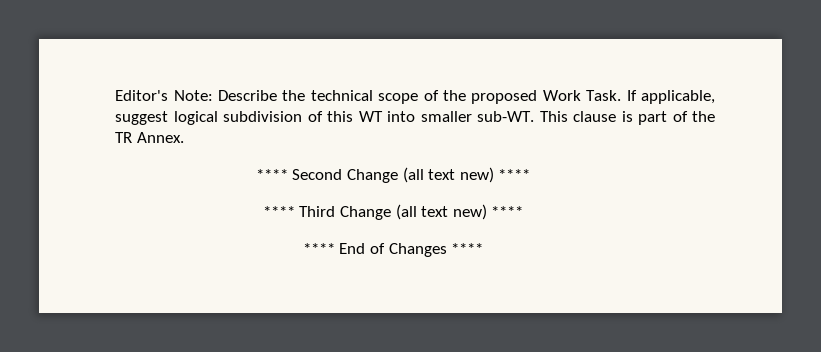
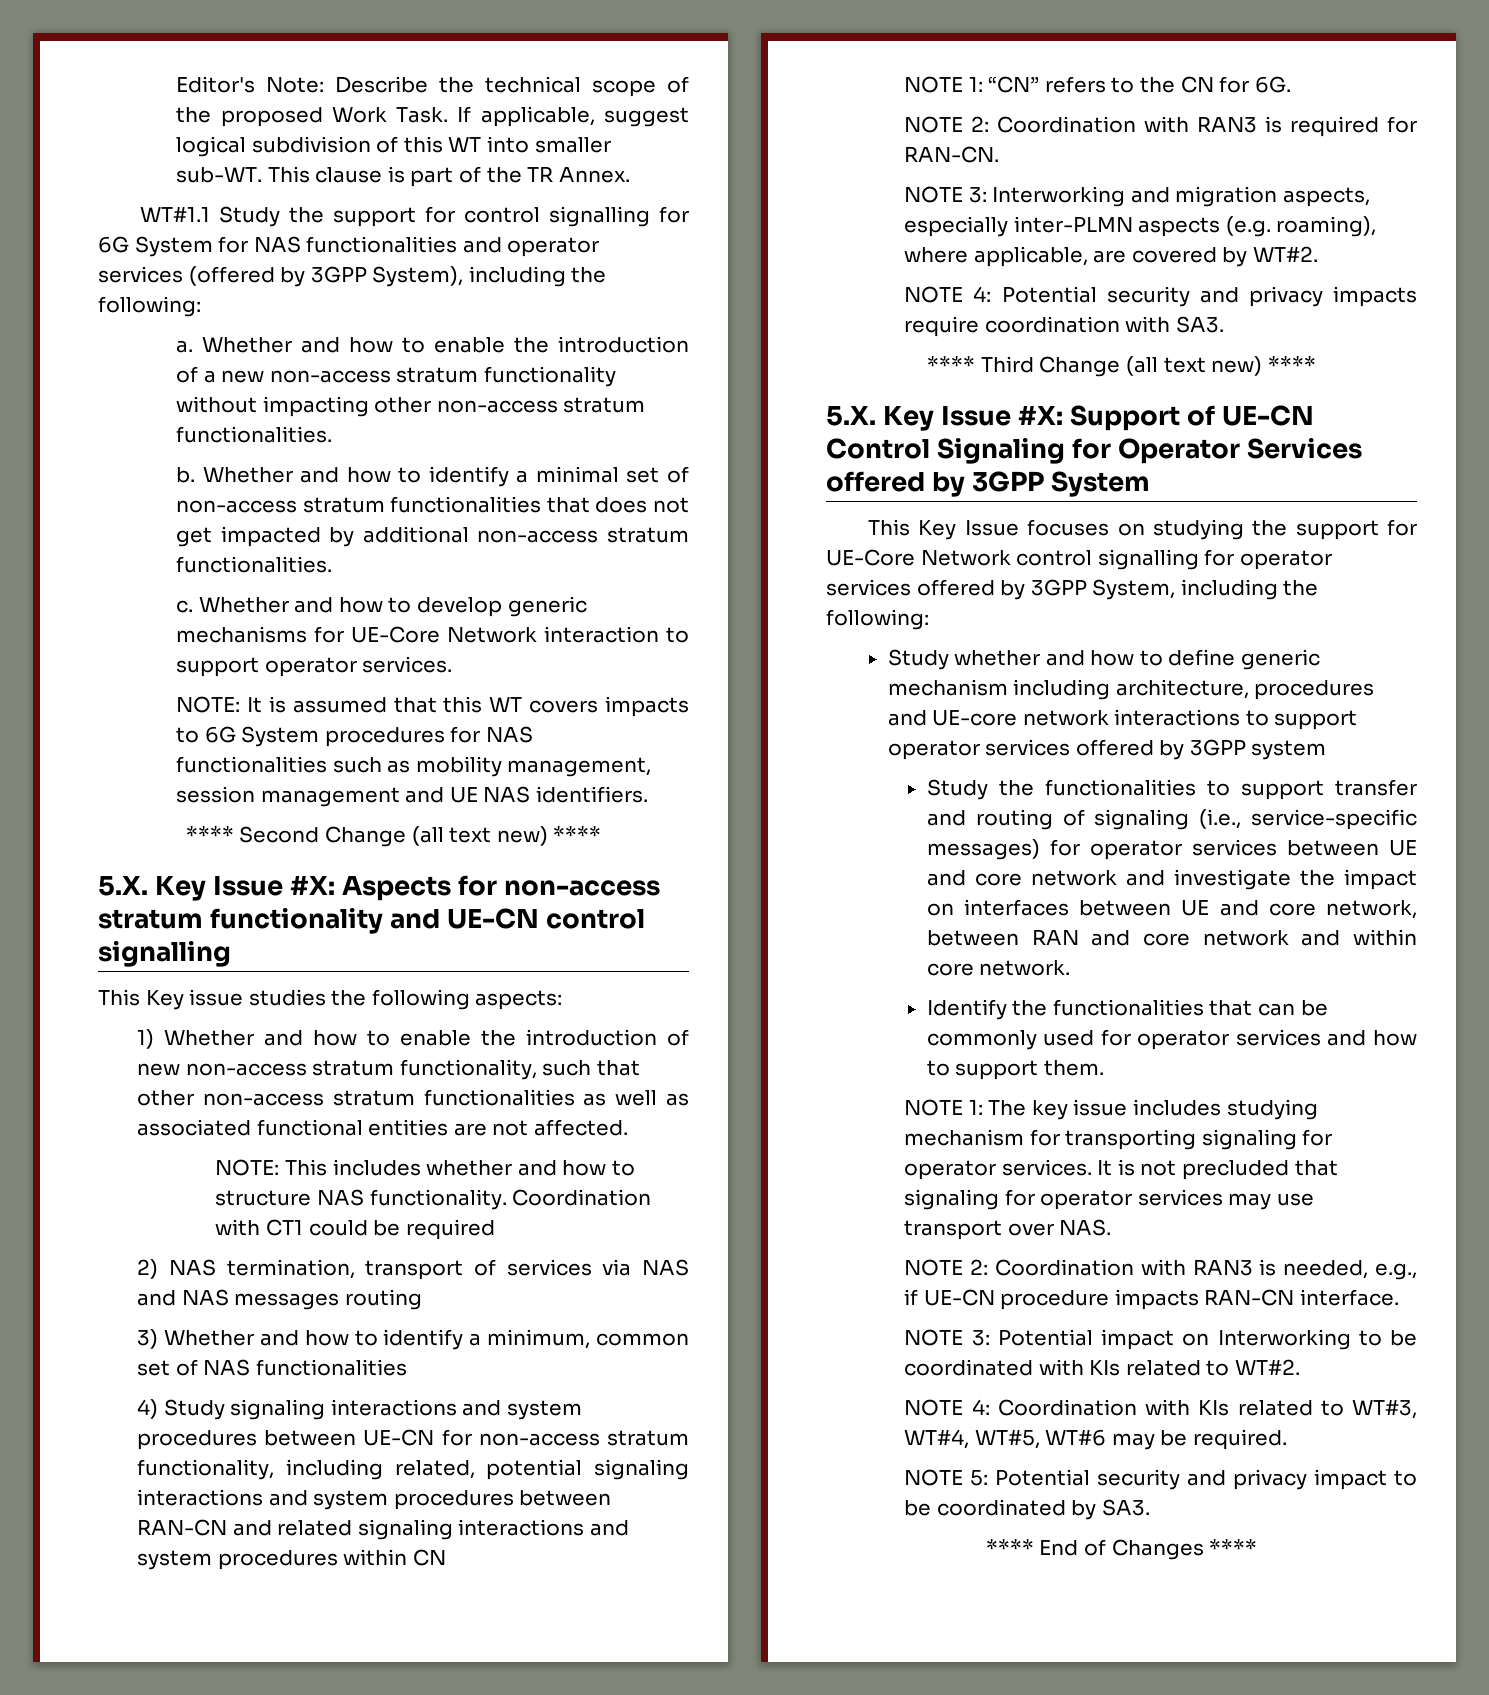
(184, 137) none -> [140,206,689,227] [98,236,600,257] [98,266,607,287] [98,296,201,317] [176,336,689,353] [176,366,616,387] [176,396,646,417] [176,426,333,443] [176,466,689,487] [176,496,689,513] [176,526,689,547] [176,556,333,573] [176,596,587,617] [176,626,689,643] [176,656,453,677] [176,696,690,717] [176,726,533,747] [176,756,652,777] [176,786,648,807] // WT#1.1 Study the support for control signalling for 6G System for NAS functionalities and operator services (offered by 3GPP System), including the following: // a. Whether and how to enable the introduction of a new non-access stratum functionality without impacting other non-access stratum functionalities. // b. Whether and how to identify a minimal set of non-access stratum functionalities that does not get impacted by additional non-access stratum functionalities. // c. Whether and how to develop generic mechanisms for UE-Core Network interaction to support operator services. // NOTE: It is assumed that this WT covers impacts to 6G System procedures for NAS functionalities such as mobility management, session management and UE NAS identifiers.
(531, 174) none -> [98,875,661,901] [98,908,646,934] [98,941,231,967] [98,989,563,1010] [137,1029,689,1049] [137,1059,640,1080] [137,1089,689,1106] [137,1119,628,1136] [215,1159,635,1176] [215,1189,652,1210] [215,1219,495,1240] [137,1259,689,1280] [137,1289,422,1310] [137,1329,689,1350] [137,1359,407,1376] [137,1399,582,1420] [137,1429,690,1450] [137,1459,689,1480] [137,1489,612,1510] [137,1519,629,1540] [137,1549,446,1570] [904,76,1291,93] [904,116,1417,137] [904,146,1000,163] [904,186,1370,207] [904,216,1377,237] [904,246,1318,267] [904,286,1417,307] [904,316,1224,337] // 5.X. Key Issue #X: Aspects for non-access stratum functionality and UE-CN control signalling // This Key issue studies the following aspects: // 1) Whether and how to enable the introduction of new non-access stratum functionality, such that other non-access stratum functionalities as well as associated functional entities are not affected. // NOTE: This includes whether and how to structure NAS functionality. Coordination with CT1 could be required // 2) NAS termination, transport of services via NAS and NAS messages routing // 3) Whether and how to identify a minimum, common set of NAS functionalities // 4) Study signaling interactions and system procedures between UE-CN for non-access stratum functionality, including related, potential signaling interactions and system procedures between RAN-CN and related signaling interactions and system procedures within CN // NOTE 1: “CN” refers to the CN for 6G. // NOTE 2: Coordination with RAN3 is required for RAN-CN. // NOTE 3: Interworking and migration aspects, especially inter-PLMN aspects (e.g. roaming), where applicable, are covered by WT#2. // NOTE 4: Potential security and privacy impacts require coordination with SA3.
(524, 211) none -> [826,405,1315,431] [826,438,1363,464] [826,471,1151,497] [868,519,1417,540] [826,549,1332,570] [826,579,1319,600] [826,609,929,630] [887,649,1320,670] [887,679,1375,700] [887,709,1358,730] [887,739,1327,760] [926,779,1417,800] [926,809,1417,830] [926,839,1417,860] [926,869,1417,890] [926,899,1417,919] [926,929,1417,946] [926,960,1071,976] [926,999,1328,1020] [926,1029,1417,1050] [926,1060,1104,1080] [904,1099,1318,1120] [904,1129,1333,1150] [904,1159,1338,1180] [904,1189,1314,1210] [904,1219,1112,1240] [904,1259,1417,1280] [904,1289,1399,1310] [904,1329,1417,1350] [904,1359,1300,1376] [904,1399,1417,1419] [904,1429,1287,1450] [904,1469,1417,1490] [904,1499,1150,1520] // 5.X. Key Issue #X: Support of UE-CN Control Signaling for Operator Services offered by 3GPP System // This Key Issue focuses on studying the support for UE-Core Network control signalling for operator services offered by 3GPP System, including the following: // Study whether and how to define generic mechanism including architecture, procedures and UE-core network interactions to support operator services offered by 3GPP system // Study the functionalities to support transfer and routing of signaling (i.e., service-specific messages) for operator services between UE and core network and investigate the impact on interfaces between UE and core network, between RAN and core network and within core network. // Identify the functionalities that can be commonly used for operator services and how to support them. // NOTE 1: The key issue includes studying mechanism for transporting signaling for operator services. It is not precluded that signaling for operator services may use transport over NAS. // NOTE 2: Coordination with RAN3 is needed, e.g., if UE-CN procedure impacts RAN-CN interface. // NOTE 3: Potential impact on Interworking to be coordinated with KIs related to WT#2. // NOTE 4: Coordination with KIs related to WT#3, WT#4, WT#5, WT#6 may be required. // NOTE 5: Potential security and privacy impact to be coordinated by SA3.

